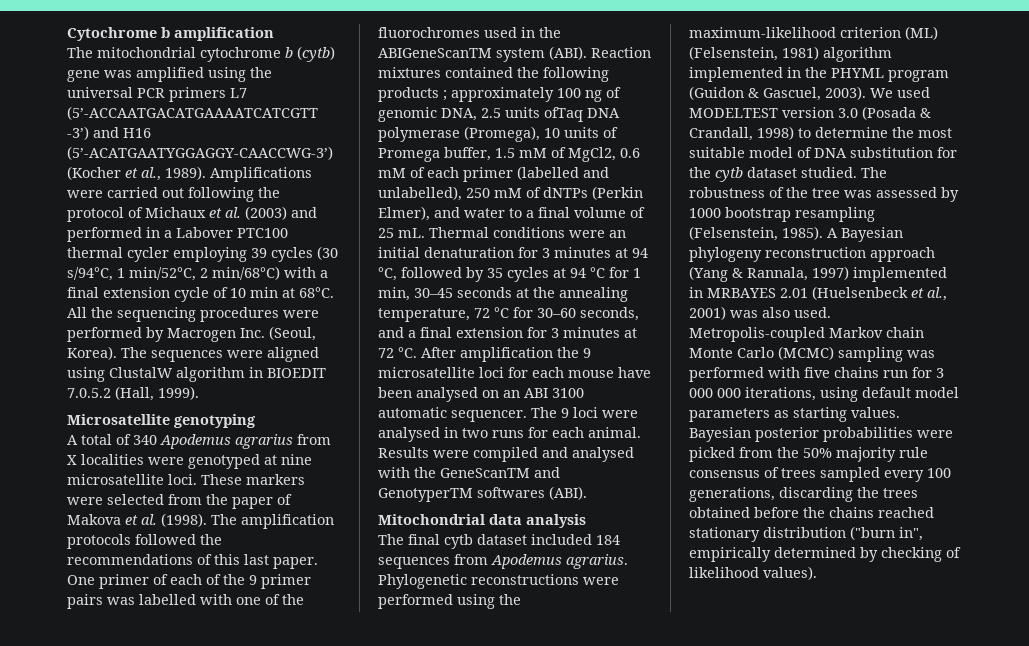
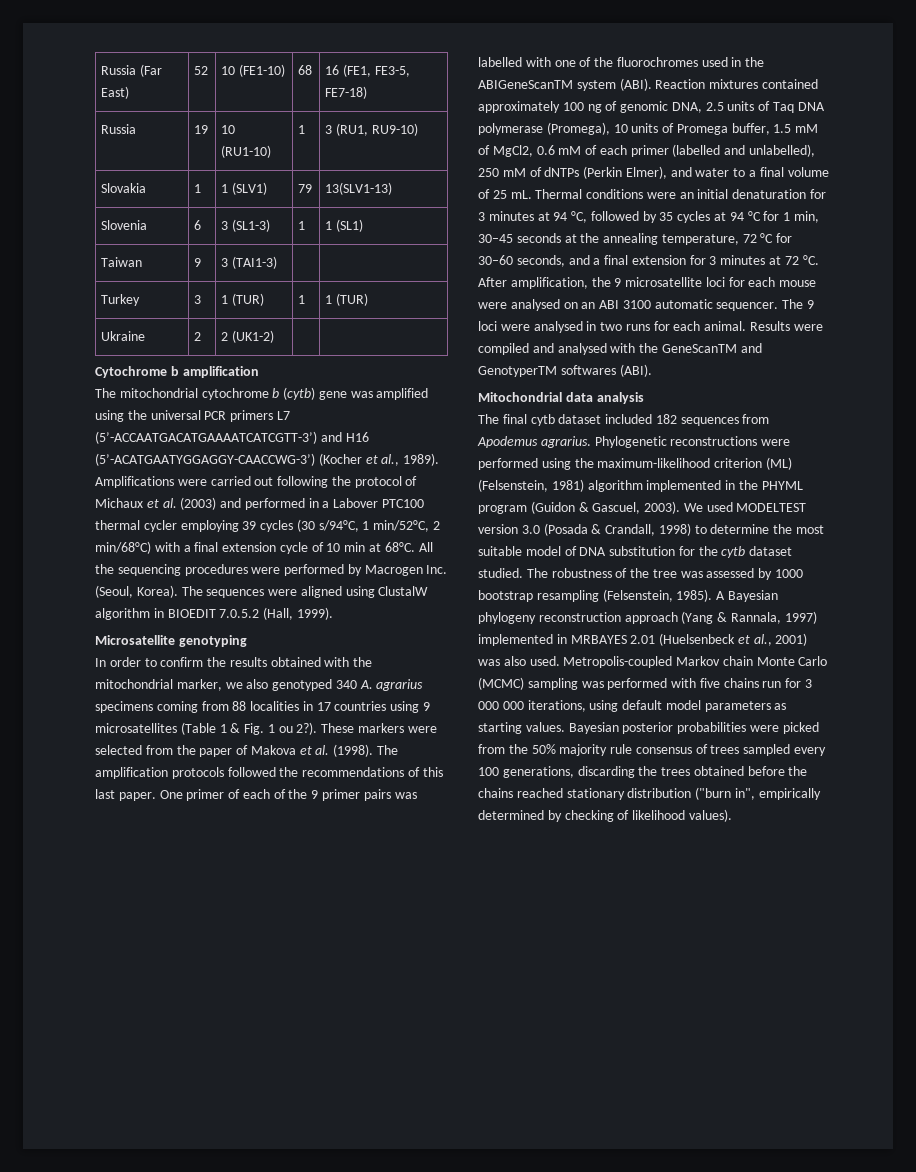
(67, 34) none -> [101,64,162,77] [101,86,130,99] [194,66,209,75] [221,64,285,77] [298,65,313,75] [325,64,410,77] [325,86,368,99] [101,124,137,134] [194,125,209,134] [221,125,236,134] [221,145,272,158] [298,125,306,134] [325,123,418,136] [101,183,147,193] [194,184,202,193] [221,182,267,195] [298,184,313,193] [325,182,393,195] [101,220,148,230] [194,220,202,230] [221,219,270,232] [298,221,306,230] [325,219,363,232] [101,257,143,267] [194,258,202,267] [221,256,277,269] [101,294,141,306] [194,295,202,304] [221,293,264,306] [298,295,306,304] [325,293,368,306] [101,331,146,341] [194,332,202,341] [221,330,274,343] Russia (Far East) | 52 | 10 (FE1-10) | 68 | 16 (FE1, FE3-5, FE7-18) // Russia | 19 | 10 (RU1-10) | 1 | 3 (RU1, RU9-10) // Slovakia | 1 | 1 (SLV1) | 79 | 13(SLV1-13) // Slovenia | 6 | 3 (SL1-3) | 1 | 1 (SL1) // Taiwan | 9 | 3 (TAI1-3) | | // Turkey | 3 | 1 (TUR) | 1 | 1 (TUR) // Ukraine | 2 | 2 (UK1-2) | | //
[67,106,318,120] [67,126,89,140] (5’-ACCAATGACATGAAAATCATCGTT -3’) -> [95,431,317,444] (5’-ACCAATGACATGAAAATCATCGTT-3’)
[67,434,331,449] [67,454,312,469] [67,474,197,485] A total of 340 Apodemus agrarius from X localities were genotyped at nine microsatellite loci. -> [95,657,373,667] [95,679,424,691] [95,701,431,713] [95,722,318,735] In order to confirm the results obtained with the mitochondrial marker, we also genotyped 340 A. agrarius specimens coming from 88 localities in 17 countries using 9 microsatellites (Table 1 & Fig. 1 ou 2?).
[517,67,609,82] [378,87,447,102] the following products ; -> (818, 84) none
[544,107,583,122] ofTaq -> [758,101,795,113] of Taq
[460,347,553,362] amplification -> [510,277,588,289] amplification,
[618,367,651,378] [378,387,412,398] have been -> [478,302,507,309] were
[596,535,620,545] 184 -> [655,414,677,424] 182

